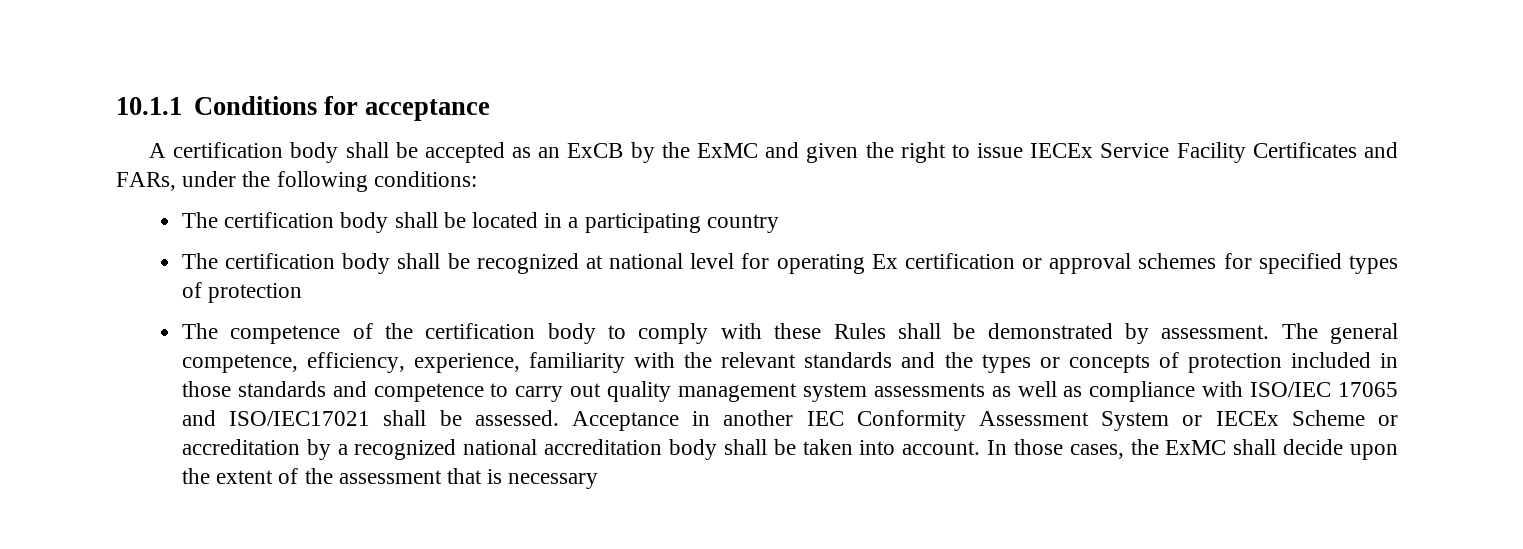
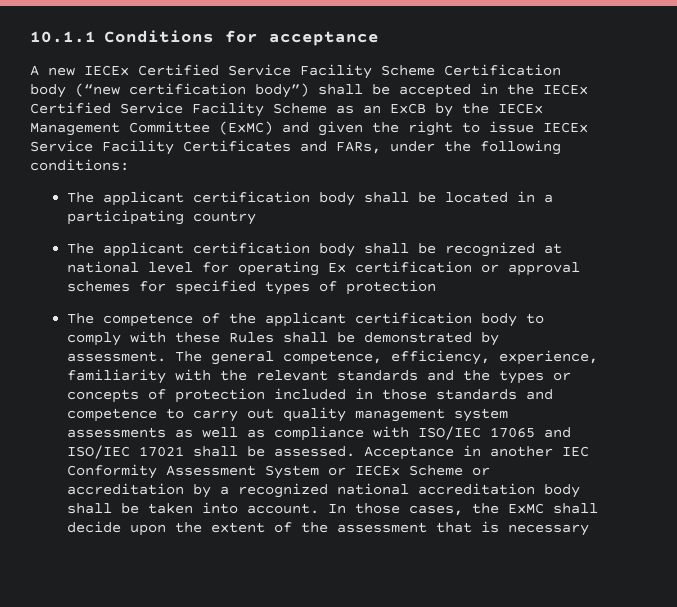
[173,142,505,163] certification body shall be accepted -> [48,64,561,79] [30,83,588,98] [30,102,327,117] new IECEx Certified Service Facility Scheme Certification body (“new certification body”) shall be accepted in the IECEx Certified Service Facility Scheme
[696,143,758,158] ExMC -> [498,103,543,114] [30,121,273,136] IECEx Management Committee (ExMC)
(218, 220) none -> [103,191,185,206] applicant
(218, 261) none -> [103,242,185,257] applicant
(414, 331) none -> [265,312,347,327] applicant
[229,411,371,426] ISO/IEC17021 -> [67,445,185,459] ISO/IEC 17021

